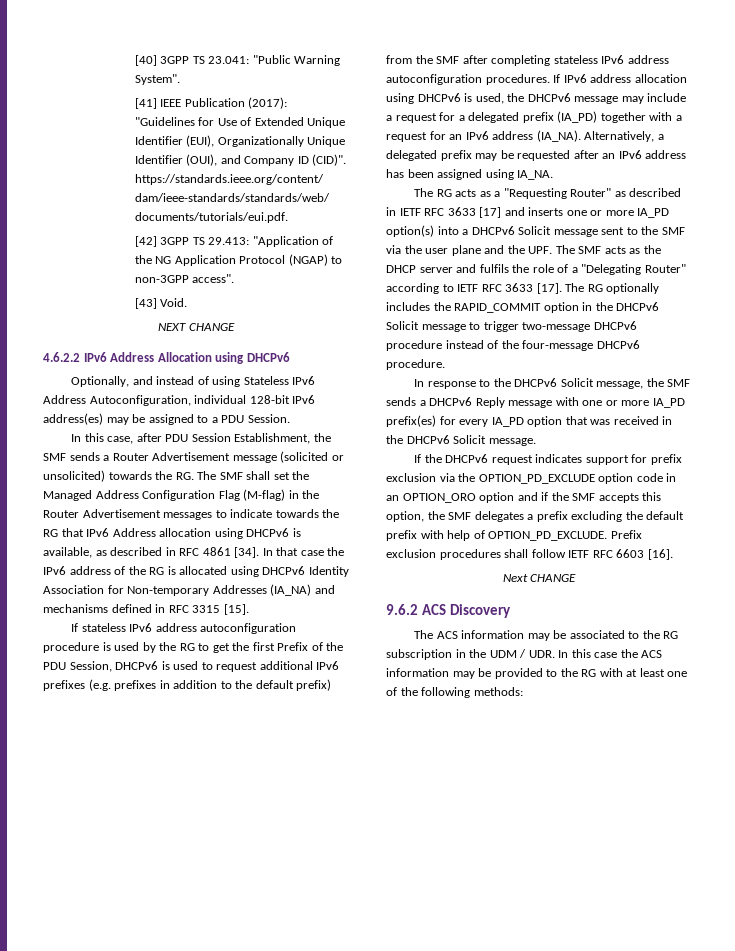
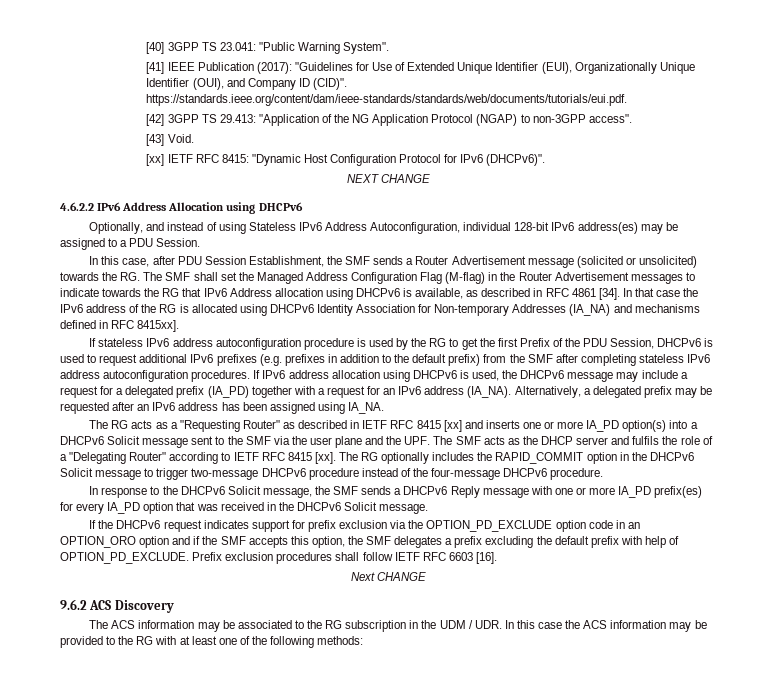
(188, 302) none -> [146,154,546,166] // [xx] IETF RFC 8415: "Dynamic Host Configuration Protocol for IPv6 (DHCPv6)".
[192,604,249,615] 3315 [15]. -> [137,320,180,332] 8415xx].
[447,207,502,218] 3633 [17] -> [416,420,462,432] 8415 [xx]
[505,283,562,294] 3633 [17]. -> [287,452,336,464] 8415 [xx].

